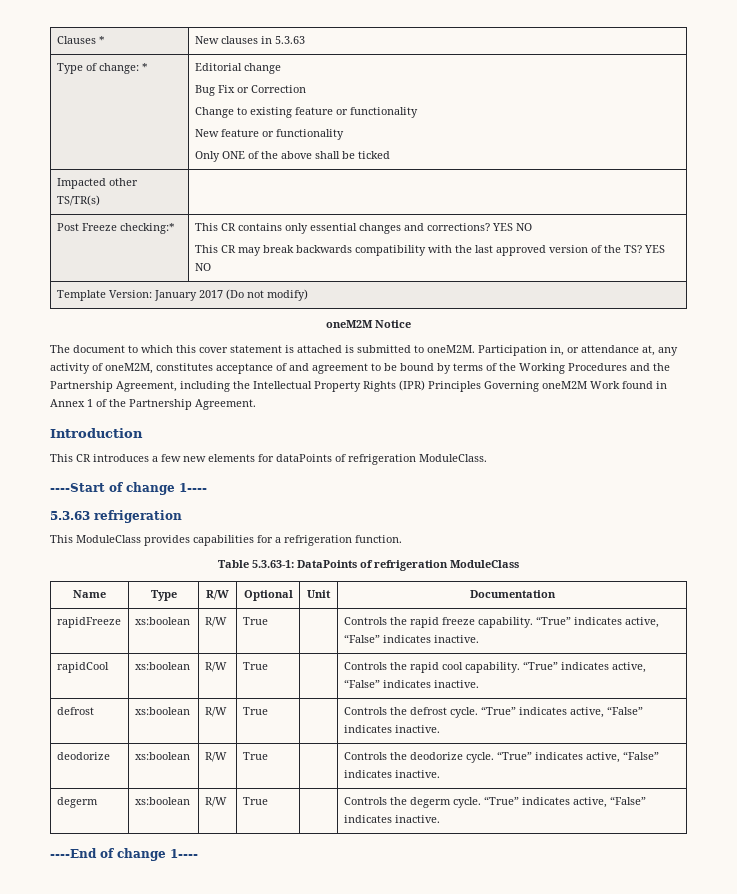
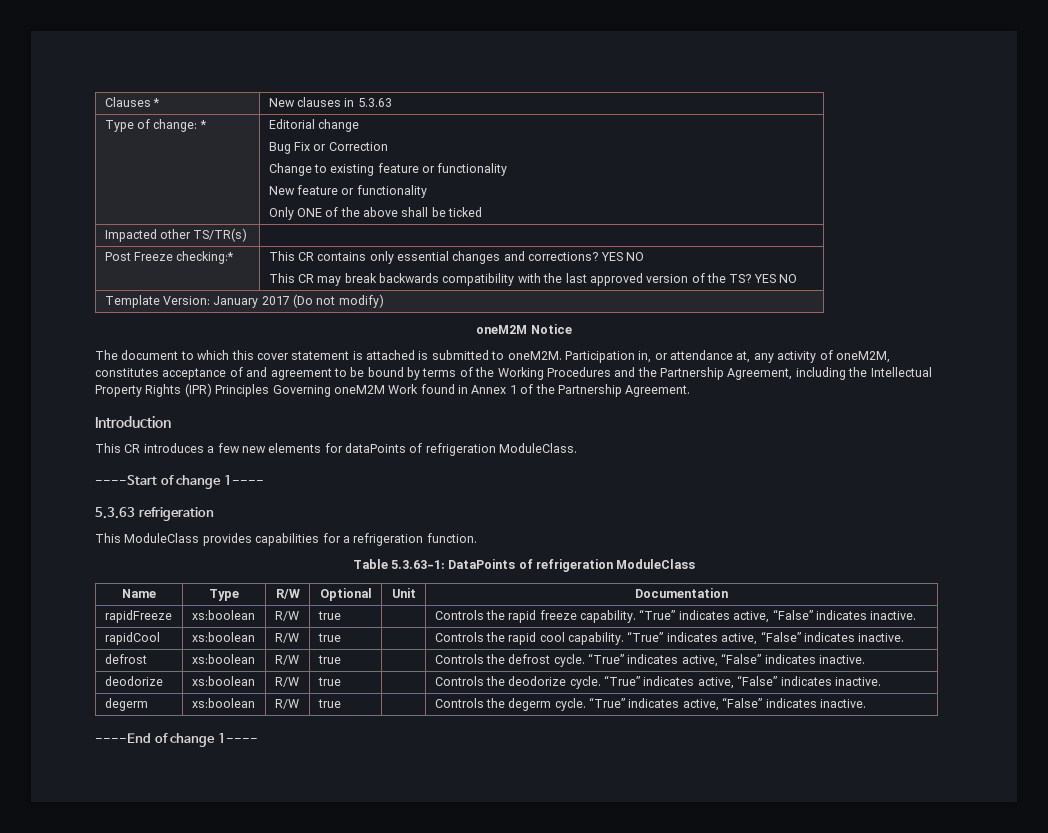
[242,617,268,625] True -> [317,611,341,620] true
[242,662,268,670] True -> [317,633,341,642] true
[242,707,268,715] True -> [317,655,341,664] true
[242,752,268,760] True -> [317,677,341,686] true
[242,797,268,805] True -> [317,699,341,708] true

